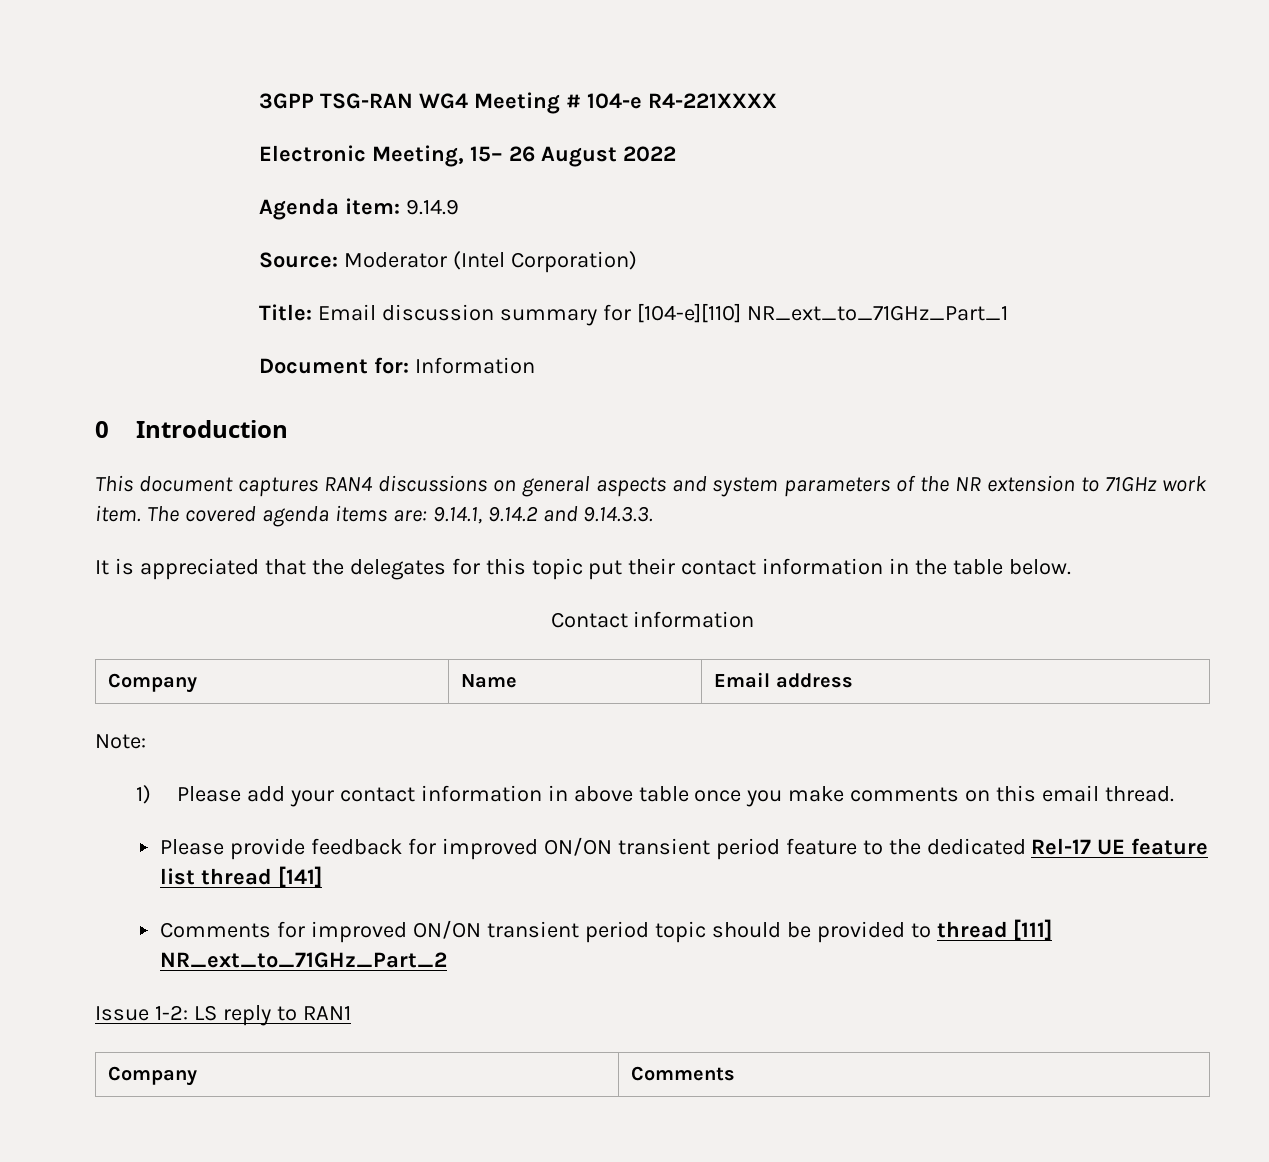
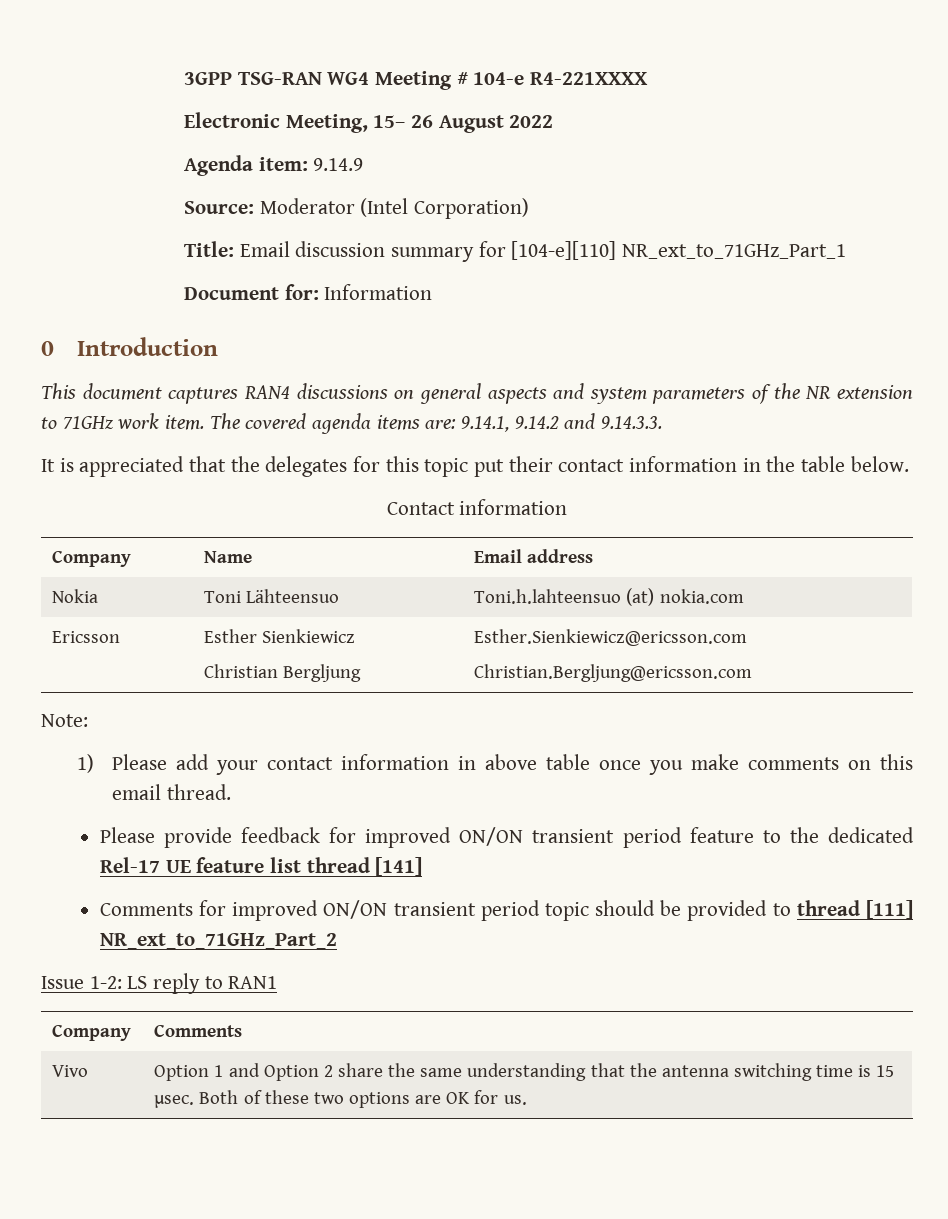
(853, 680) none -> [52,589,99,603] [204,589,340,603] [474,588,744,606] [52,631,121,643] [204,629,356,643] [204,664,362,682] [474,629,748,646] [474,664,753,682] // Nokia | Toni Lähteensuo | Toni.h.lahteensuo (at) nokia.com // Ericsson | Esther Sienkiewicz // Christian Bergljung | Esther.Sienkiewicz@ericsson.com // Christian.Bergljung@ericsson.com
(736, 1073) none -> [52,1065,89,1077] [154,1063,895,1081] [154,1090,527,1108] // Vivo | Option 1 and Option 2 share the same understanding that the antenna switching time is 15 µsec. Both of these two options are OK for us.

